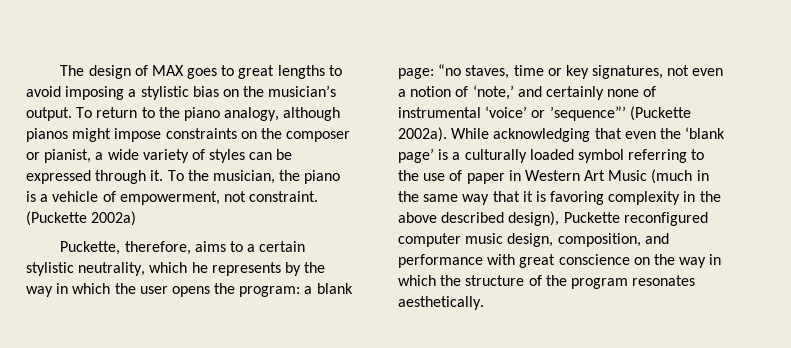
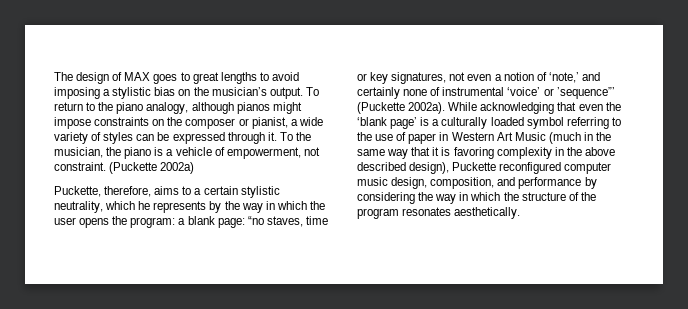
[487,254,650,268] with great conscience on -> [584,177,597,189] [357,192,415,204] by considering

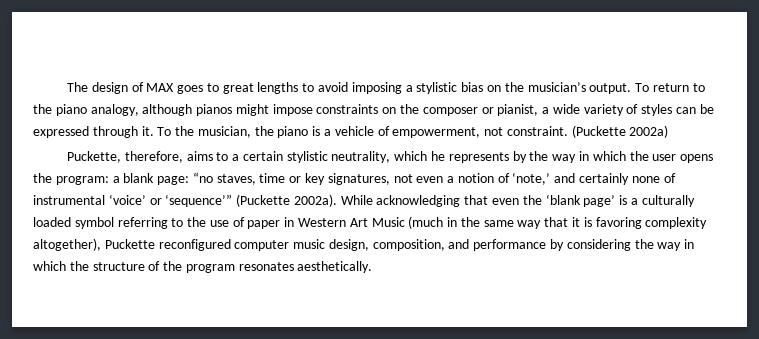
[556,87,615,99] ’sequence”’ -> [165,194,233,207] ‘sequence’”
[554,147,615,156] [357,162,450,174] in the above described design), -> [33,238,101,251] altogether),

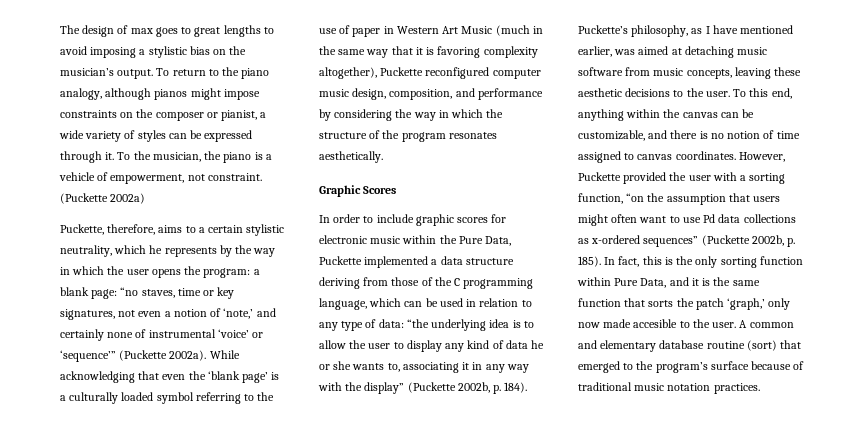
[146,83,175,92] MAX -> [130,28,153,34] max
(373, 267) none -> [319,185,397,197] [319,214,507,226] [319,235,512,246] [319,256,514,268] [319,277,534,289] [319,298,532,310] [319,319,534,331] [319,340,545,352] [319,361,529,373] [318,382,528,394] [578,25,794,37] [578,46,768,58] [578,67,802,79] [578,88,792,99] [578,109,755,121] [578,130,800,141] [578,151,785,163] [578,172,786,184] [578,193,781,205] [578,214,796,226] [578,235,796,247] [578,256,803,268] [577,277,760,288] [578,298,791,310] [578,319,794,328] [578,340,802,352] [578,361,805,373] [578,382,760,394] // Graphic Scores // In order to include graphic scores for electronic music within the Pure Data, Puckette implemented a data structure deriving from those of the C programming language, which can be used in relation to any type of data: “the underlying idea is to allow the user to display any kind of data he or she wants to, associating it in any way with the display” (Puckette 2002b, p. 184). Puckette’s philosophy, as I have mentioned earlier, was aimed at detaching music software from music concepts, leaving these aesthetic decisions to the user. To this end, anything within the canvas can be customizable, and there is no notion of time assigned to canvas coordinates. However, Puckette provided the user with a sorting function, “on the assumption that users might often want to use Pd data collections as x-ordered sequences” (Puckette 2002b, p. 185). In fact, this is the only sorting function within Pure Data, and it is the same function that sorts the patch ‘graph,’ only now made accesible to the user. A common and elementary database routine (sort) that emerged to the program’s surface because of traditional music notation practices.

